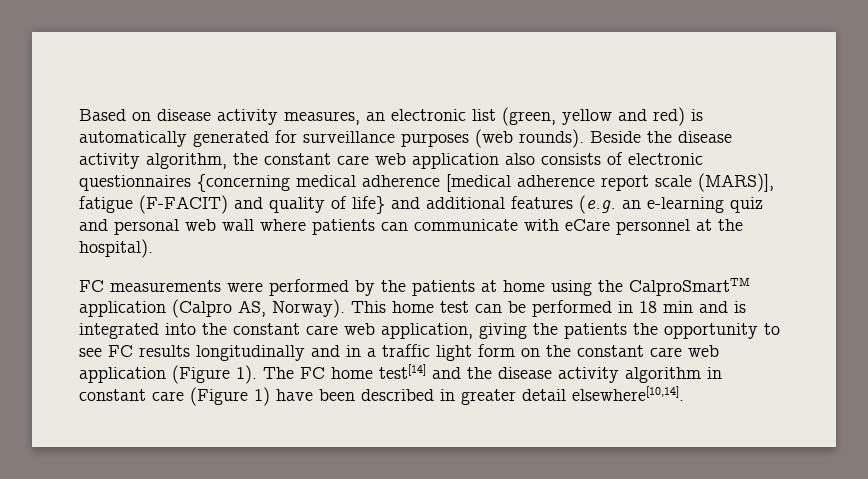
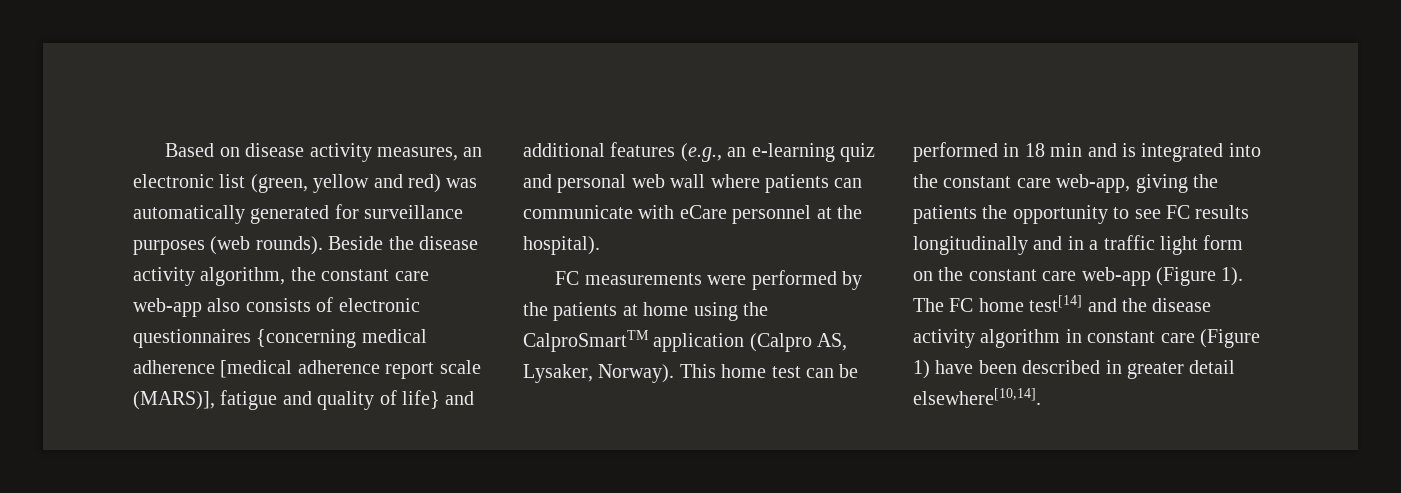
[691,109,703,121] is -> [446,178,478,188] was
[375,153,499,169] web application -> [133,298,202,317] web-app
[139,195,228,214] (F-FACIT) -> (278, 400) none
[579,195,616,214] (e.g. -> [680,143,722,162] (e.g.,
(266, 308) none -> [523,364,593,383] Lysaker,
[344,323,473,339] web application, -> [1056,174,1131,193] web-app,
[688,345,719,357] [79,367,166,383] web application -> [1081,267,1151,286] web-app

